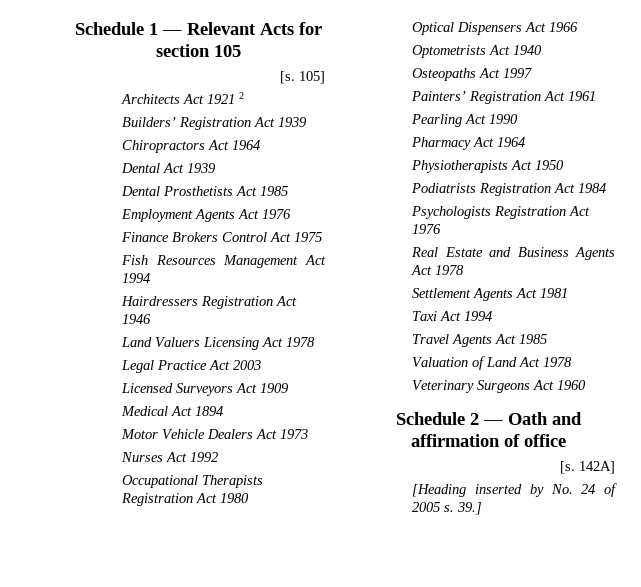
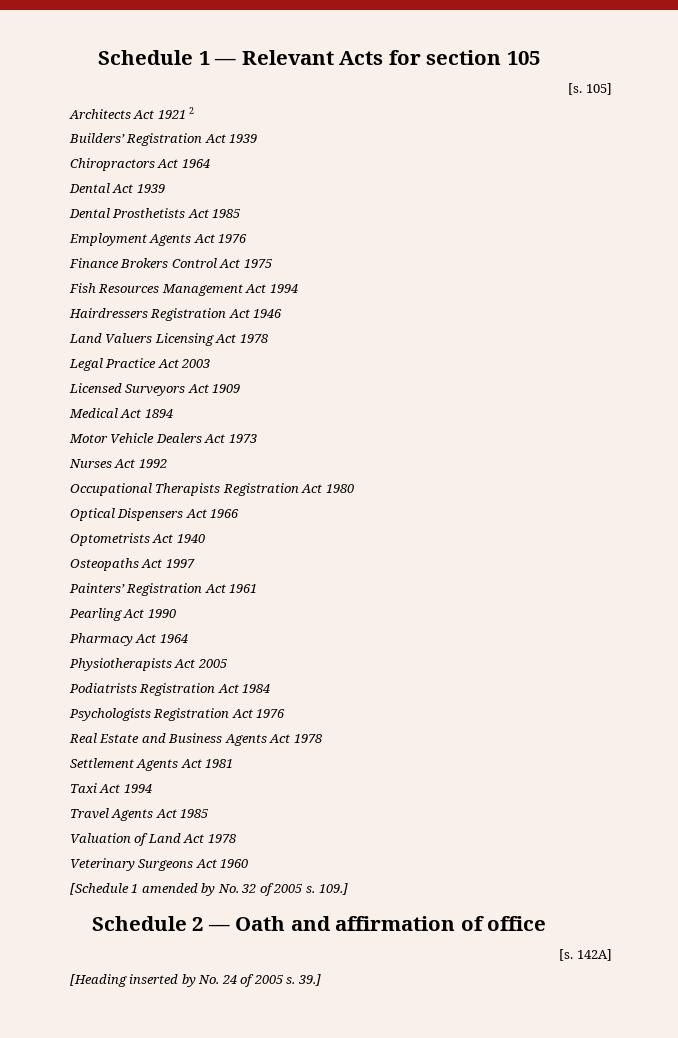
[535,160,565,170] 1950 -> [197,659,227,668] 2005
(587, 385) none -> [69,883,348,896] // [Schedule 1 amended by No. 32 of 2005 s. 109.]

